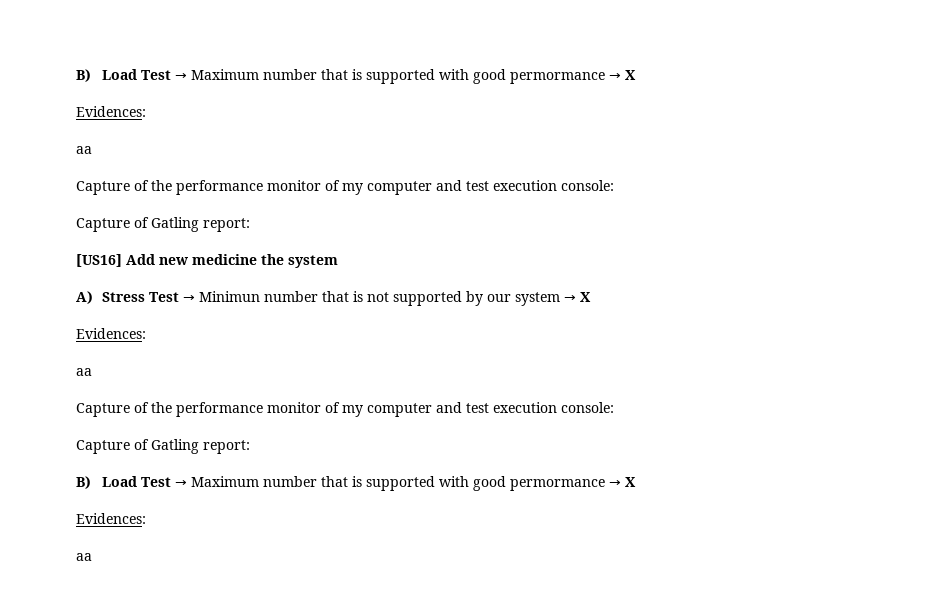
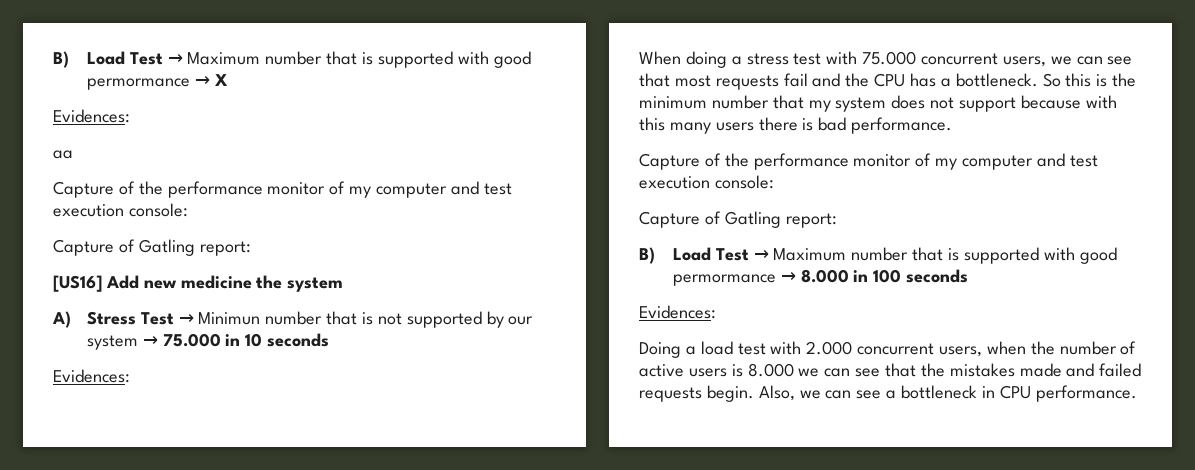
[579,292,591,302] [76,328,146,339] [76,368,92,376] X // Evidences: // aa -> [162,333,330,347] [53,369,130,383] [639,51,1133,68] [639,73,1137,90] [639,95,1117,112] [639,117,953,134] 75.000 in 10 seconds // Evidences: // When doing a stress test with 75.000 concurrent users, we can see that most requests fail and the CPU has a bottleneck. So this is the minimum number that my system does not support because with this many users there is bad performance.
[624,477,636,487] [76,513,146,524] [76,553,92,561] X // Evidences: // aa -> [800,269,969,283] [639,305,716,319] [639,341,1137,358] [639,363,1142,377] [639,385,1137,402] 8.000 in 100 seconds // Evidences: // Doing a load test with 2.000 concurrent users, when the number of active users is 8.000 we can see that the mistakes made and failed requests begin. Also, we can see a bottleneck in CPU performance.

